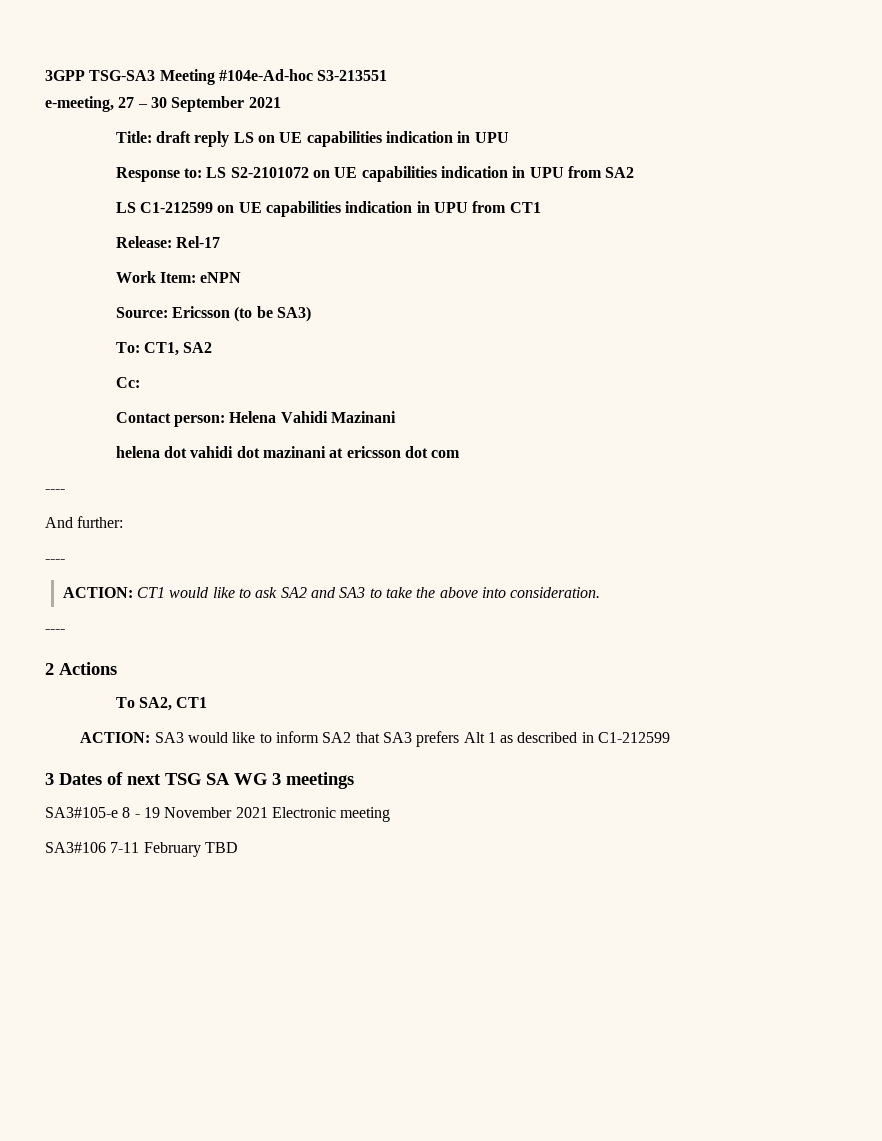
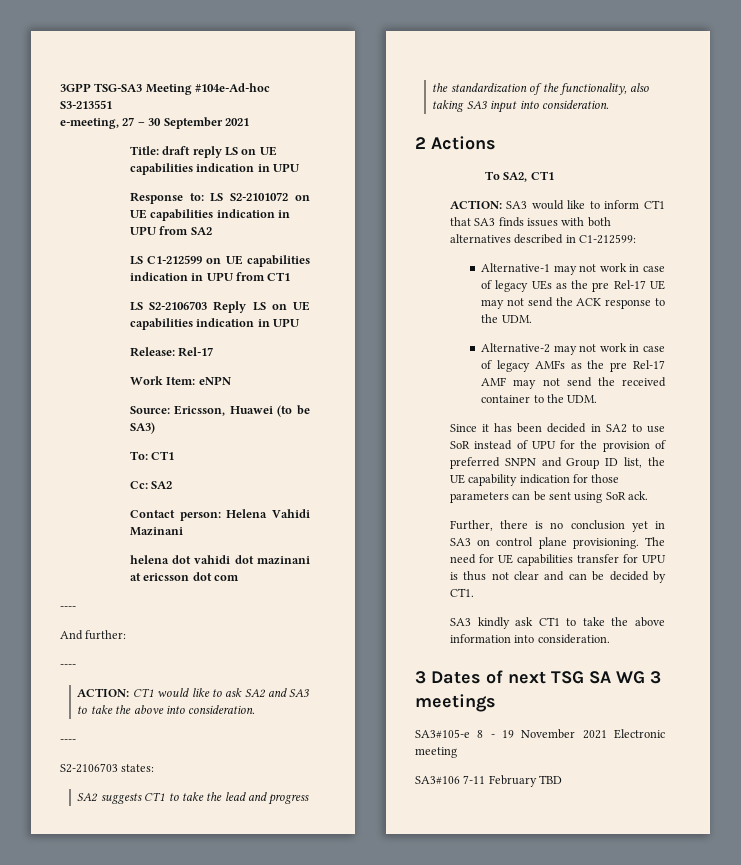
(541, 207) none -> [129,301,311,313] [129,318,301,330] // LS S2-2106703 Reply LS on UE capabilities indication in UPU
[171,306,230,318] Ericsson -> [174,405,273,416] Ericsson, Huawei
[143,342,213,356] CT1, SA2 -> [151,451,175,460] CT1
(140, 382) none -> [151,481,173,489] SA2
(65, 631) none -> [60,763,155,773] [77,792,310,805] [432,83,650,95] [432,100,609,113] // S2-2106703 states: // SA2 suggests CT1 to take the lead and progress the standardization of the functionality, also taking SA3 input into consideration.
[322,732,352,743] SA2 -> [644,200,665,209] CT1
[416,731,671,747] prefers Alt 1 as described in C1-212599 -> [498,217,611,227] [449,234,637,244] [481,263,665,275] [481,280,665,292] [481,297,665,309] [481,314,532,323] [481,343,665,355] [481,360,665,372] [481,377,666,389] [481,394,598,403] [449,423,665,433] [449,440,666,452] [449,457,665,469] [449,474,620,486] [449,491,649,503] [449,520,665,532] [449,537,665,549] [449,554,666,566] [449,571,666,583] [449,588,474,597] [449,617,665,629] [449,634,610,644] finds issues with both alternatives described in C1-212599: // Alternative-1 may not work in case of legacy UEs as the pre Rel-17 UE may not send the ACK response to the UDM. // Alternative-2 may not work in case of legacy AMFs as the pre Rel-17 AMF may not send the received container to the UDM. // Since it has been decided in SA2 to use SoR instead of UPU for the provision of preferred SNPN and Group ID list, the UE capability indication for those parameters can be sent using SoR ack. // Further, there is no conclusion yet in SA3 on control plane provisioning. The need for UE capabilities transfer for UPU is thus not clear and can be decided by CT1. // SA3 kindly ask CT1 to take the above information into consideration.

